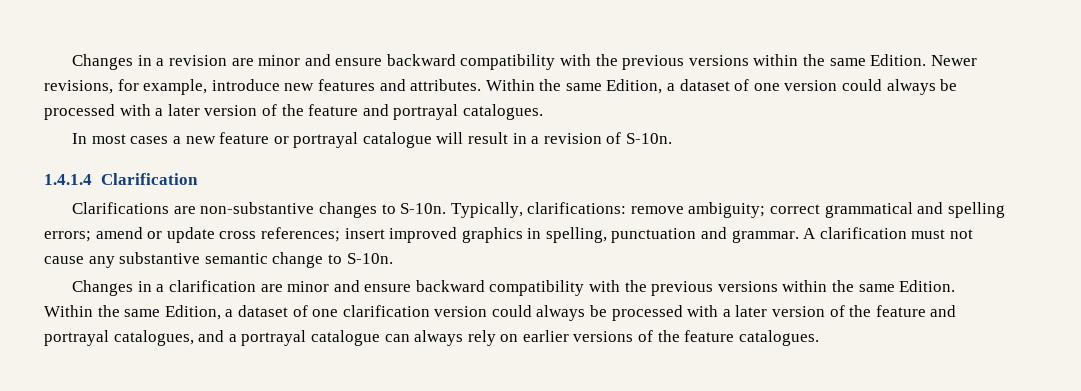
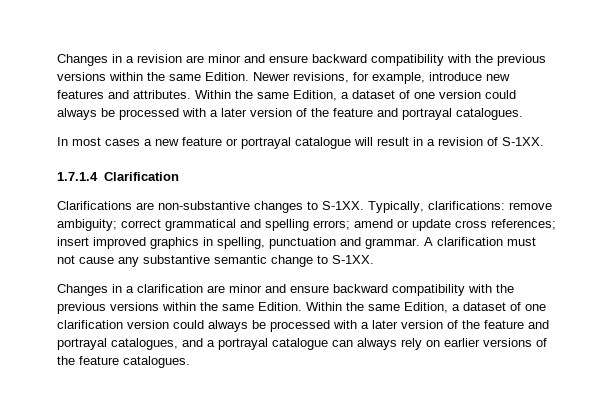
[626,133,673,144] [44,174,92,185] S-10n. // 1.4.1.4 -> [502,137,544,146] [57,172,98,181] S-1XX. // 1.7.1.4
[400,203,447,214] S-10n. -> [322,201,364,210] S-1XX.
[346,253,393,264] S-10n. -> [332,255,374,264] S-1XX.

